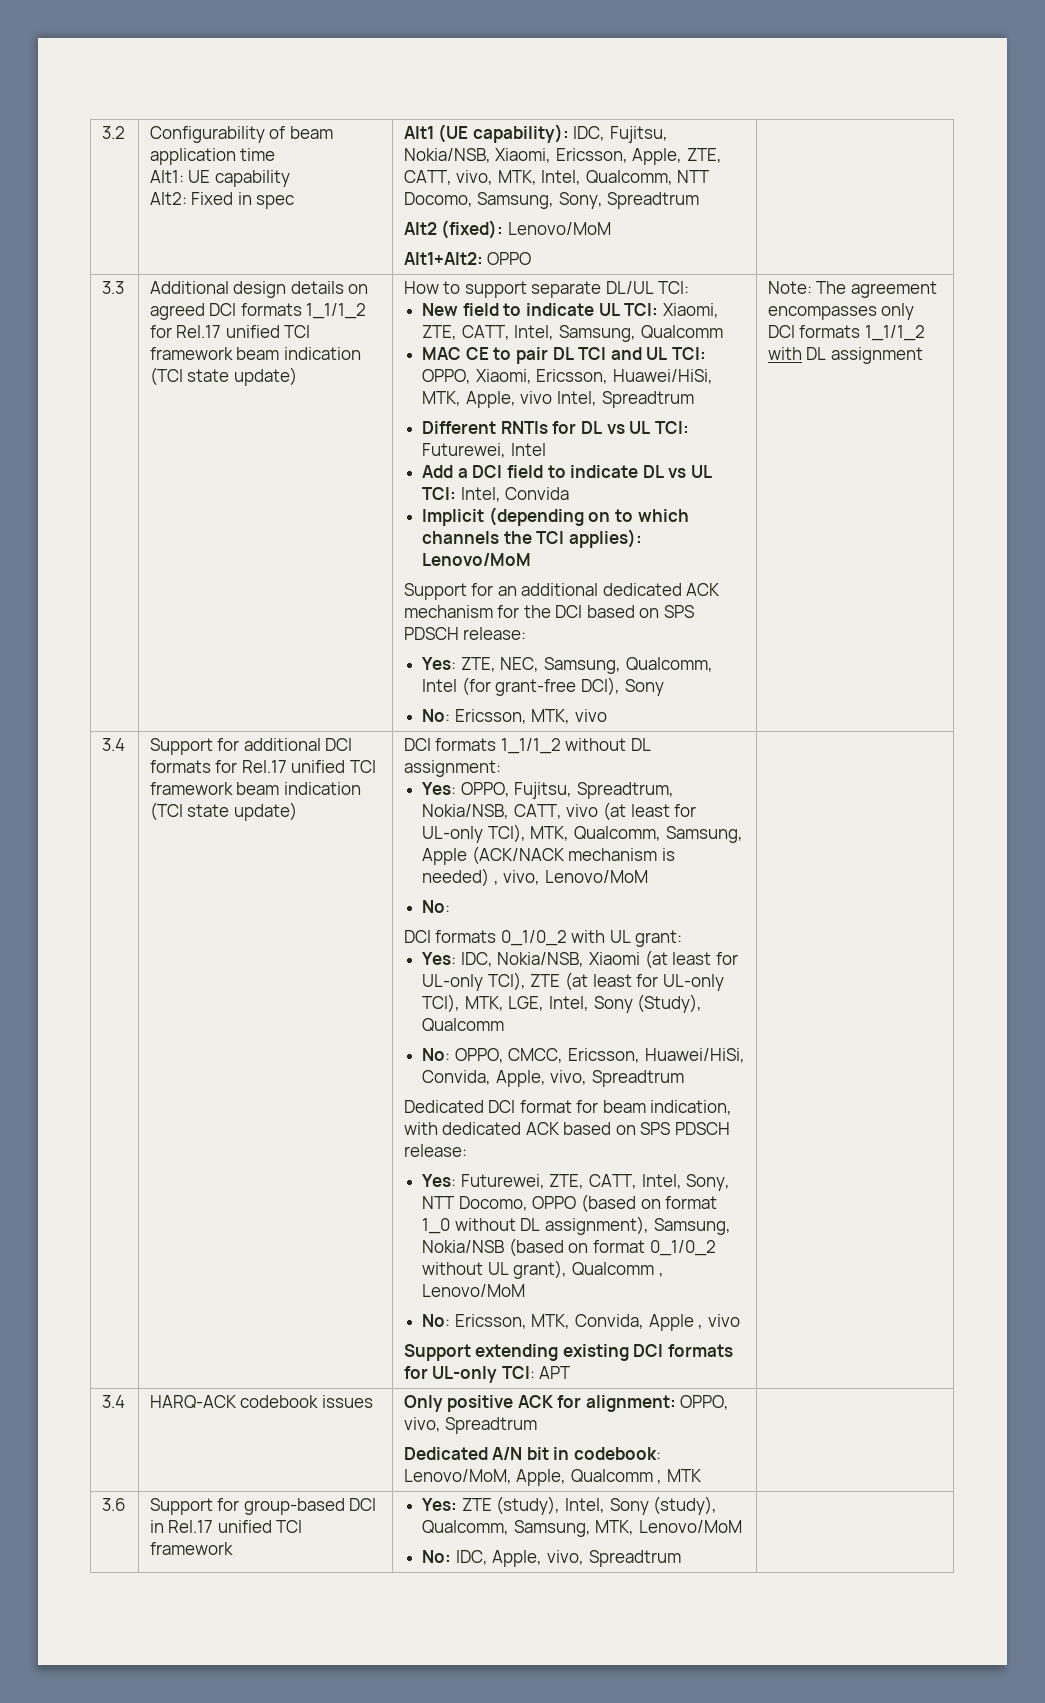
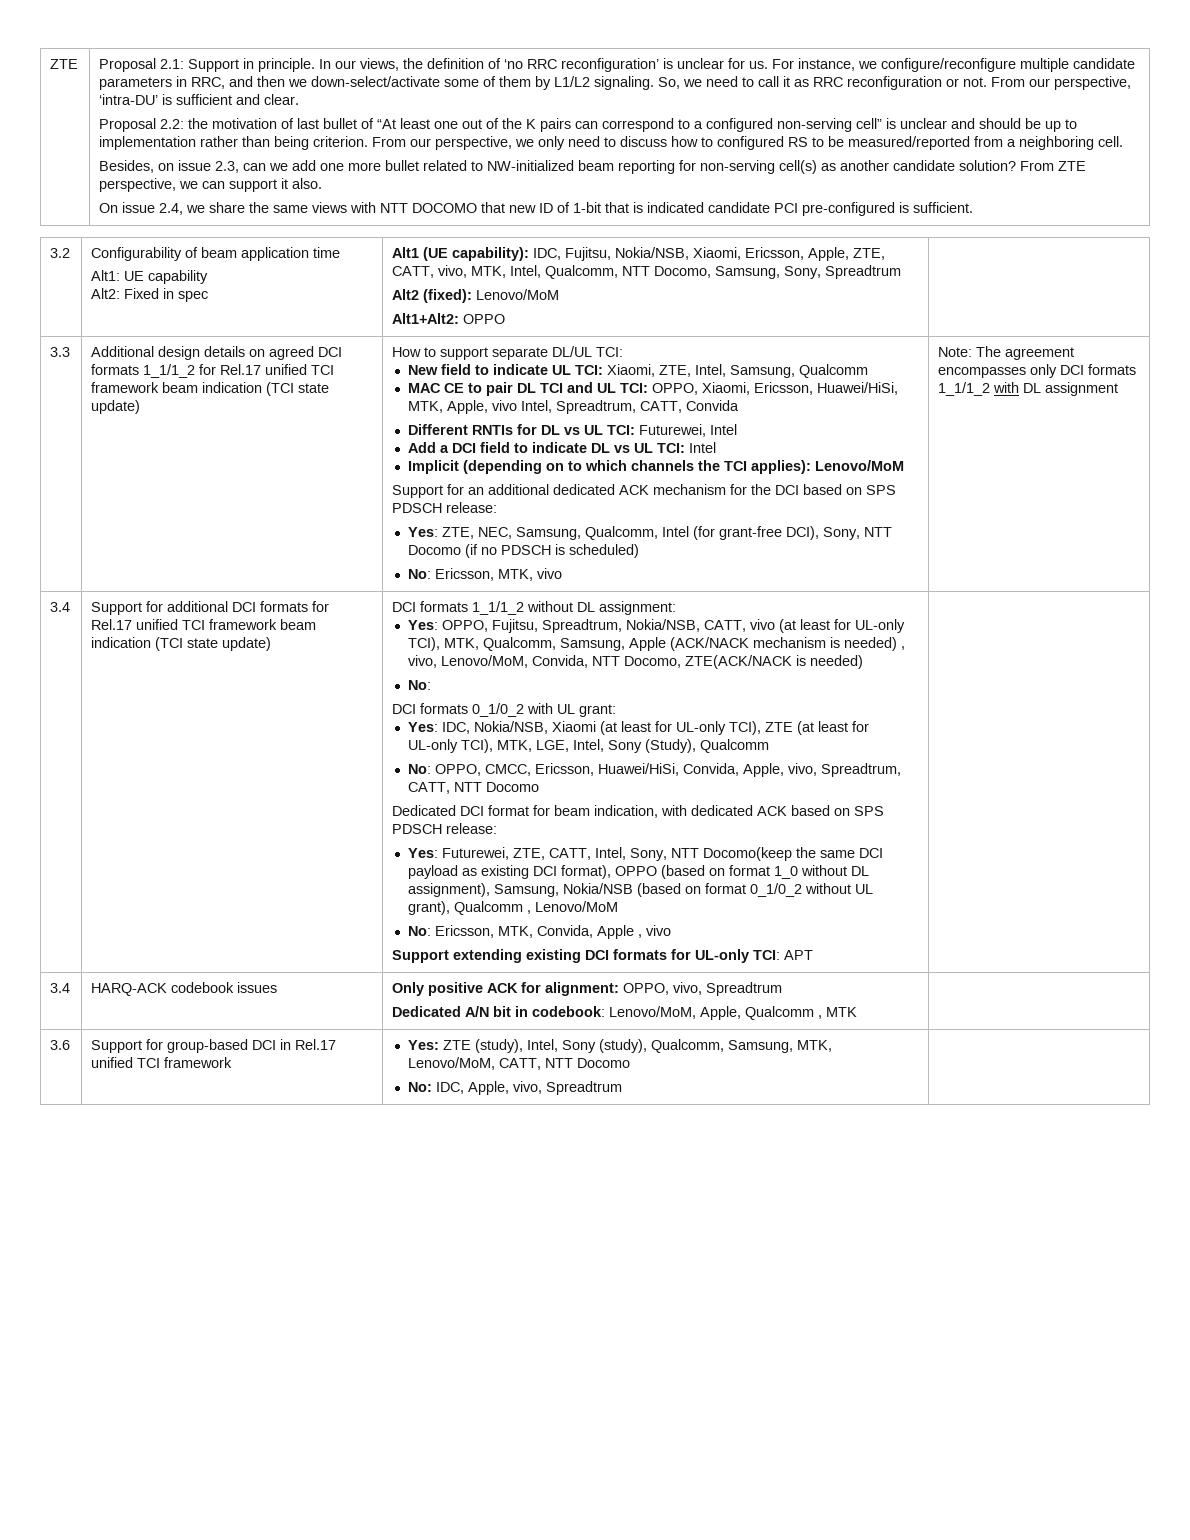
(101, 132) none -> [50,59,79,69] [99,58,1136,72] [99,76,1132,90] [99,94,300,105] [99,118,1078,132] [99,136,1124,150] [99,160,1087,174] [99,178,323,192] [99,202,974,216] ZTE | Proposal 2.1: Support in principle. In our views, the definition of ‘no RRC reconfiguration’ is unclear for us. For instance, we configure/reconfigure multiple candidate parameters in RRC, and then we down-select/activate some of them by L1/L2 signaling. So, we need to call it as RRC reconfiguration or not. From our perspective, ‘intra-DU’ is sufficient and clear. // Proposal 2.2: the motivation of last bullet of “At least one out of the K pairs can correspond to a configured non-serving cell” is unclear and should be up to implementation rather than being criterion. From our perspective, we only need to discuss how to configured RS to be measured/reported from a neighboring cell. // Besides, on issue 2.3, can we add one more bullet related to NW-initialized beam reporting for non-serving cell(s) as another candidate solution? From ZTE perspective, we can support it also. // On issue 2.4, we share the same views with NTT DOCOMO that new ID of 1-bit that is indicated candidate PCI pre-configured is sufficient. //
[461,325,510,340] CATT, -> (692, 371) none
[601,391,694,408] Spreadtrum -> [556,400,740,414] Spreadtrum, CATT, Convida
[460,487,570,502] Intel, Convida -> [689,442,717,453] Intel
[624,679,664,696] Sony -> [823,527,893,540] [408,544,640,558] Sony, NTT Docomo (if no PDSCH is scheduled)
[544,870,648,883] Lenovo/MoM -> [441,655,864,669] Lenovo/MoM, Convida, NTT Docomo, ZTE(ACK/NACK is needed)
[591,1070,684,1087] Spreadtrum -> [821,763,902,777] [408,782,540,794] Spreadtrum, CATT, NTT Docomo
[458,1196,528,1211] Docomo, -> [703,847,884,861] [408,865,612,879] Docomo(keep the same DCI payload as existing DCI format),
[638,1520,742,1533] Lenovo/MoM -> [408,1057,631,1070] Lenovo/MoM, CATT, NTT Docomo

